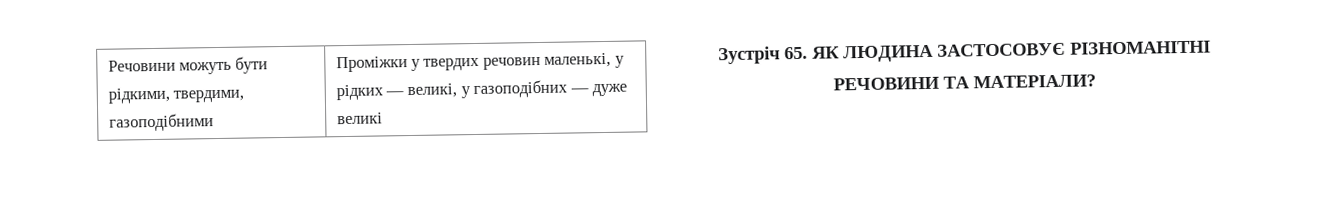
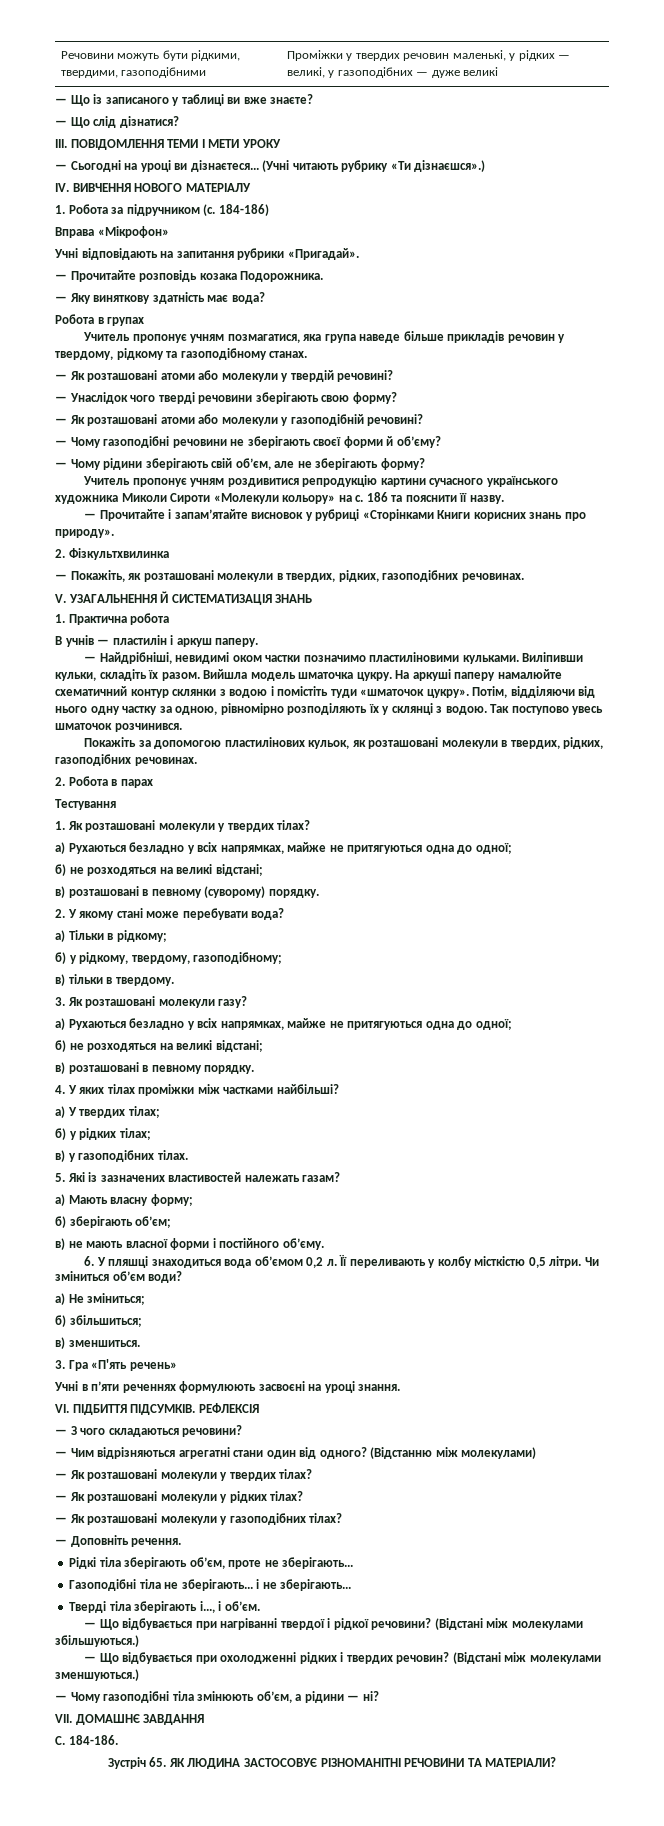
(383, 118) none -> [55,94,314,106] [55,116,179,128] [55,139,281,150] [55,160,486,172] [55,183,251,192] [55,204,269,216] [55,226,169,238] [54,248,359,260] [55,270,324,282] [55,292,265,304] [55,314,145,326] [83,331,566,343] [55,348,308,360] [55,370,394,382] [55,392,397,404] [55,414,424,426] [55,436,441,448] [55,458,425,470] [83,475,558,487] [55,492,504,504] [84,509,586,521] [55,529,114,538] [55,548,169,560] [55,570,524,582] [55,591,313,605] [55,613,170,625] [55,635,259,647] [84,652,584,664] [55,669,562,681] [55,686,596,698] [55,703,604,715] [55,723,182,732] [84,737,604,749] [55,754,197,766] [55,776,153,788] [55,799,116,810] [55,820,311,832] [55,842,512,854] [55,864,263,876] [55,886,319,898] [55,908,285,920] [55,930,167,942] [55,952,283,964] [55,974,174,986] [55,996,248,1008] [55,1018,512,1030] [55,1040,263,1052] [55,1062,255,1074] [55,1084,339,1096] [55,1106,160,1118] [55,1128,151,1140] [55,1150,188,1162] [55,1172,341,1182] [55,1194,193,1206] [55,1216,172,1228] [55,1238,324,1250] [84,1254,599,1268] [55,1271,183,1283] [55,1293,146,1305] [55,1315,142,1327] [55,1337,140,1349] [55,1359,177,1371] [54,1381,401,1393] [55,1403,259,1415] [55,1425,243,1437] [55,1447,537,1459] [55,1469,313,1481] [55,1491,304,1503] [55,1513,343,1525] [55,1535,182,1547] [69,1557,354,1569] [69,1579,352,1591] [69,1601,260,1613] [84,1618,583,1630] [55,1635,139,1647] [84,1652,601,1664] [55,1669,139,1681] [55,1691,379,1703] [55,1714,205,1725] [55,1735,118,1745] // — Що із записаного у таблиці ви вже знаєте? // — Що слід дізнатися? // III. ПОВІДОМЛЕННЯ ТЕМИ І МЕТИ УРОКУ // — Сьогодні на уроці ви дізнаєтеся... (Учні читають рубрику «Ти дізнаєшся».) // IV. ВИВЧЕННЯ НОВОГО МАТЕРІАЛУ // 1. Робота за підручником (с. 184-186) // Вправа «Мікрофон» // Учні відповідають на запитання рубрики «Пригадай». // — Прочитайте розповідь козака Подорожника. // — Яку виняткову здатність має вода? // Робота в групах // Учитель пропонує учням позмагатися, яка група наведе більше прикладів речовин у твердому, рідкому та газоподібному станах. // — Як розташовані атоми або молекули у твердій речовині? // — Унаслідок чого тверді речовини зберігають свою форму? // — Як розташовані атоми або молекули у газоподібній речовині? // — Чому газоподібні речовини не зберігають своєї форми й об’єму? // — Чому рідини зберігають свій об’єм, але не зберігають форму? // Учитель пропонує учням роздивитися репродукцію картини сучасного українського художника Миколи Сироти «Молекули кольору» на с. 186 та пояснити її назву. // — Прочитайте і запам’ятайте висновок у рубриці «Сторінками Книги корисних знань про природу». // 2. Фізкультхвилинка // — Покажіть, як розташовані молекули в твердих, рідких, газоподібних речовинах. // V. УЗАГАЛЬНЕННЯ Й СИСТЕМАТИЗАЦІЯ ЗНАНЬ // 1. Практична робота // В учнів — пластилін і аркуш паперу. // — Найдрібніші, невидимі оком частки позначимо пластиліновими кульками. Виліпивши кульки, складіть їх разом. Вийшла модель шматочка цукру. На аркуші паперу намалюйте схематичний контур склянки з водою і помістіть туди «шматочок цукру». Потім, відділяючи від нього одну частку за одною, рівномірно розподіляють їх у склянці з водою. Так поступово увесь шматочок розчинився. // Покажіть за допомогою пластилінових кульок, як розташовані молекули в твердих, рідких, газоподібних речовинах. // 2. Робота в парах // Тестування // 1. Як розташовані молекули у твердих тілах? // а) Рухаються безладно у всіх напрямках, майже не притягуються одна до одної; // б) не розходяться на великі відстані; // в) розташовані в певному (суворому) порядку. // 2. У якому стані може перебувати вода? // а) Тільки в рідкому; // б) у рідкому, твердому, газоподібному; // в) тільки в твердому. // 3. Як розташовані молекули газу? // а) Рухаються безладно у всіх напрямках, майже не притягуються одна до одної; // б) не розходяться на великі відстані; // в) розташовані в певному порядку. // 4. У яких тілах проміжки між частками найбільші? // а) У твердих тілах; // б) у рідких тілах; // в) у газоподібних тілах. // 5. Які із зазначених властивостей належать газам? // а) Мають власну форму; // б) зберігають об’єм; // в) не мають власної форми і постійного об’єму. // 6. У пляшці знаходиться вода об’ємом 0,2 л. Її переливають у колбу місткістю 0,5 літри. Чи зміниться об’єм води? // а) Не зміниться; // б) збільшиться; // в) зменшиться. // 3. Гра «П'ять речень» // Учні в п’яти реченнях формулюють засвоєні на уроці знання. // VI. ПІДБИТТЯ ПІДСУМКІВ. РЕФЛЕКСІЯ // — З чого складаються речовини? // — Чим відрізняються агрегатні стани один від одного? (Відстанню між молекулами) // — Як розташовані молекули у твердих тілах? // — Як розташовані молекули у рідких тілах? // — Як розташовані молекули у газоподібних тілах? // — Доповніть речення. // Рідкі тіла зберігають об’єм, проте не зберігають... // Газоподібні тіла не зберігають... і не зберігають... // Тверді тіла зберігають і..., і об’єм. // — Що відбувається при нагріванні твердої і рідкої речовини? (Відстані між молекулами збільшуються.) // — Що відбувається при охолодженні рідких і твердих речовин? (Відстані між молекулами зменшуються.) // — Чому газоподібні тіла змінюють об’єм, а рідини — ні? // VII. ДОМАШНЄ ЗАВДАННЯ // С. 184-186.

